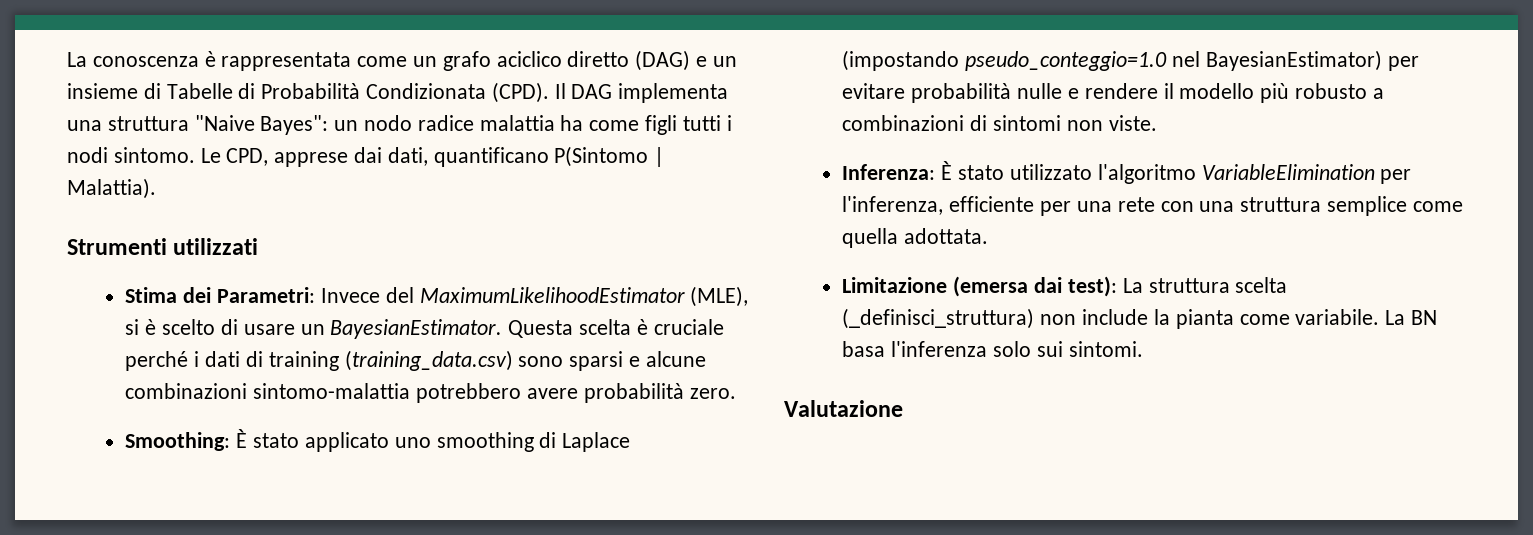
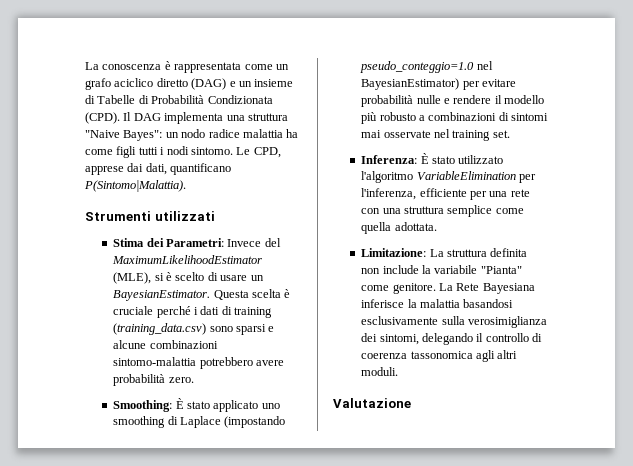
[554,146,665,167] [67,178,156,199] P(Sintomo | Malattia). -> [84,180,186,192] P(Sintomo|Malattia).
[1066,115,1157,131] non viste. -> [361,129,510,141] mai osservate nel training set.
[842,276,1288,297] [842,308,1437,329] [842,341,1143,357] Limitazione (emersa dai test): La struttura scelta (_definisci_struttura) non include la pianta come variabile. La BN basa l'inferenza solo sui sintomi. -> [361,248,528,257] [361,265,522,274] [361,283,535,294] [361,299,514,308] [361,316,548,328] [361,333,543,345] [361,350,518,362] [361,367,399,376] Limitazione: La struttura definita non include la variabile "Pianta" come genitore. La Rete Bayesiana inferisce la malattia basandosi esclusivamente sulla verosimiglianza dei sintomi, delegando il controllo di coerenza tassonomica agli altri moduli.

